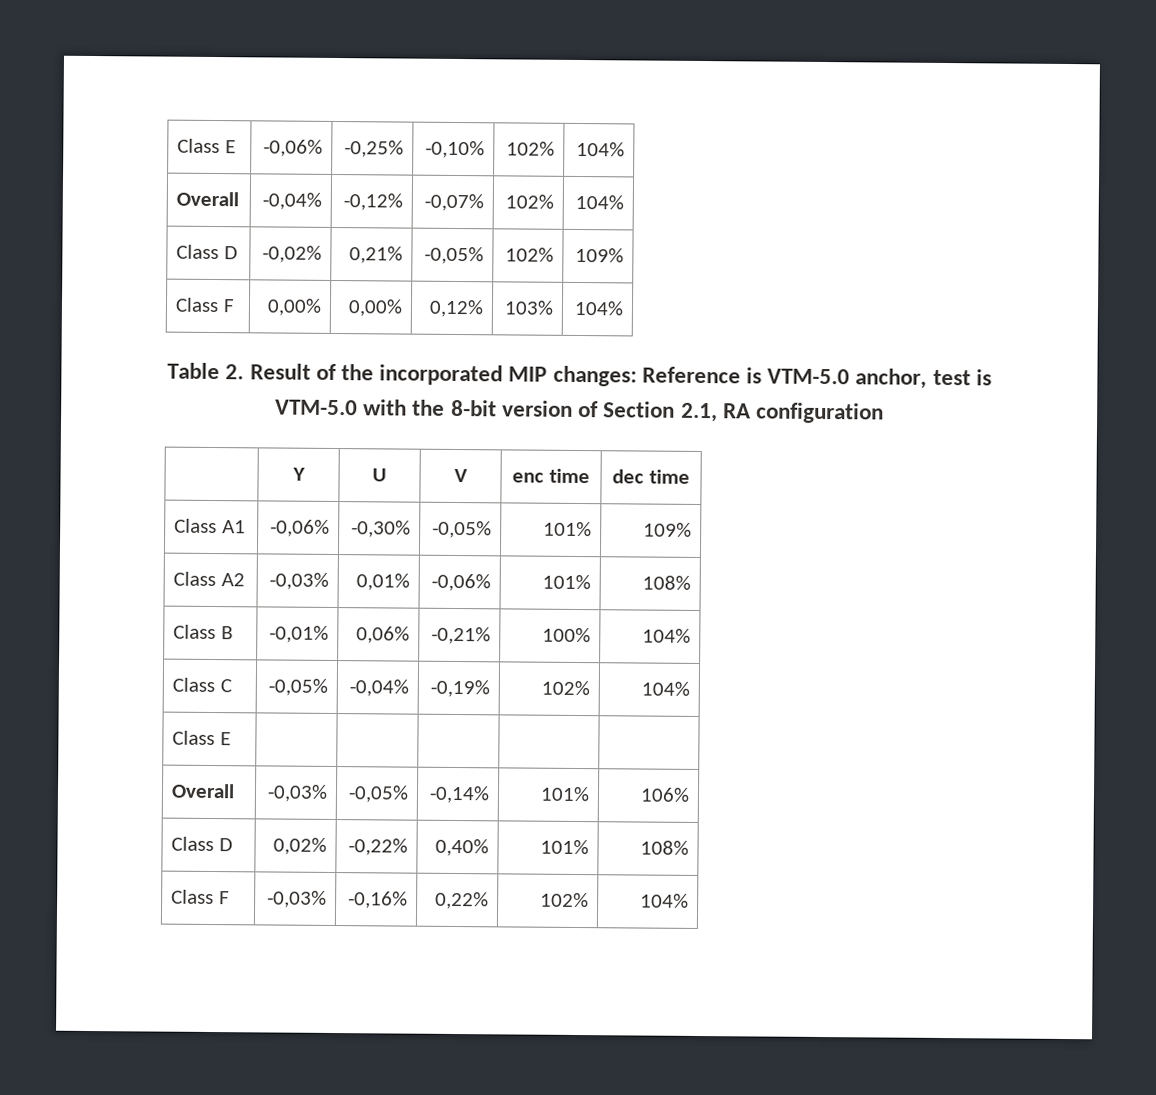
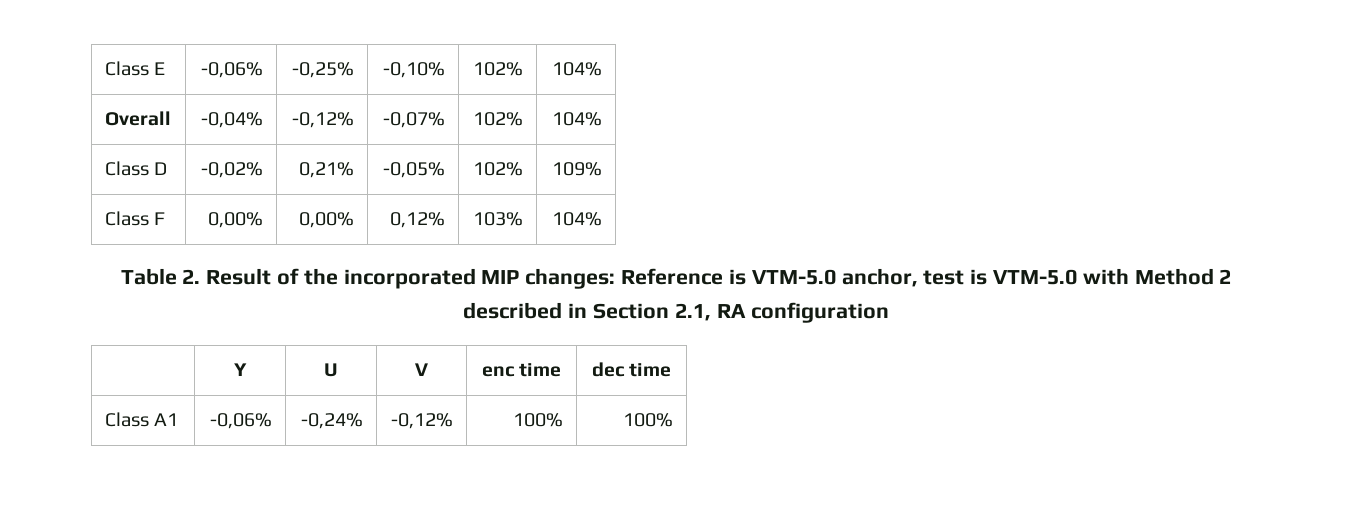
[412,399,600,418] the 8-bit version of -> [1134,268,1232,285] [463,302,588,319] Method 2 described in
[350,520,411,538] [431,520,492,539] [542,521,592,537] [642,522,692,537] [173,571,245,587] [268,572,329,590] [355,573,410,591] [430,573,491,592] [541,574,591,590] [641,575,691,590] [173,624,233,640] [268,625,329,643] [355,626,410,644] [430,626,491,645] [541,627,591,643] [641,628,691,643] [172,677,232,693] [267,678,328,696] [348,679,409,697] [429,679,490,698] [540,680,590,696] [640,681,690,696] [172,730,231,746] [171,783,236,799] [266,784,328,802] [347,785,409,803] [428,785,490,804] [539,786,590,802] [639,787,690,802] [171,836,233,852] [272,837,327,855] [347,838,408,856] [434,838,489,857] [539,839,589,855] [639,840,689,855] [171,889,230,905] [266,890,327,908] [347,891,408,909] [434,891,489,910] [539,892,589,908] [639,893,689,908] -0,30% | -0,05% | 101% | 109% // Class A2 | -0,03% | 0,01% | -0,06% | 101% | 108% // Class B | -0,01% | 0,06% | -0,21% | 100% | 104% // Class C | -0,05% | -0,04% | -0,19% | 102% | 104% // Class E | | | | | // Overall | -0,03% | -0,05% | -0,14% | 101% | 106% // Class D | 0,02% | -0,22% | 0,40% | 101% | 108% // Class F | -0,03% | -0,16% | 0,22% | 102% | 104% -> [301,413,364,429] [391,413,454,429] [513,413,564,427] [623,413,674,427] -0,24% | -0,12% | 100% | 100%

